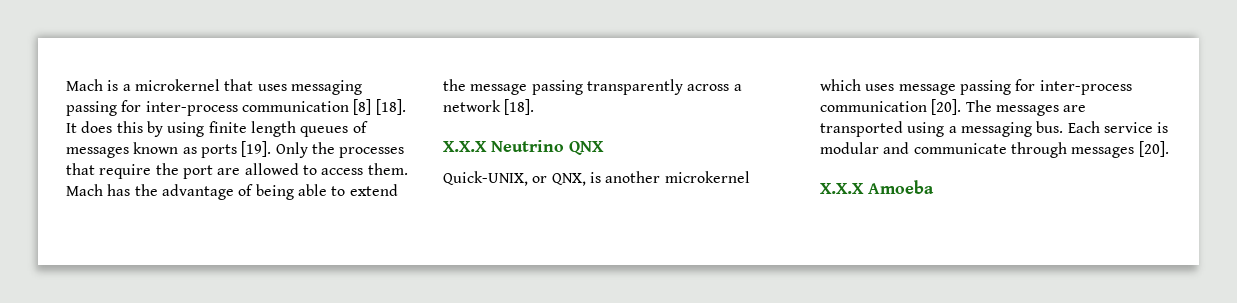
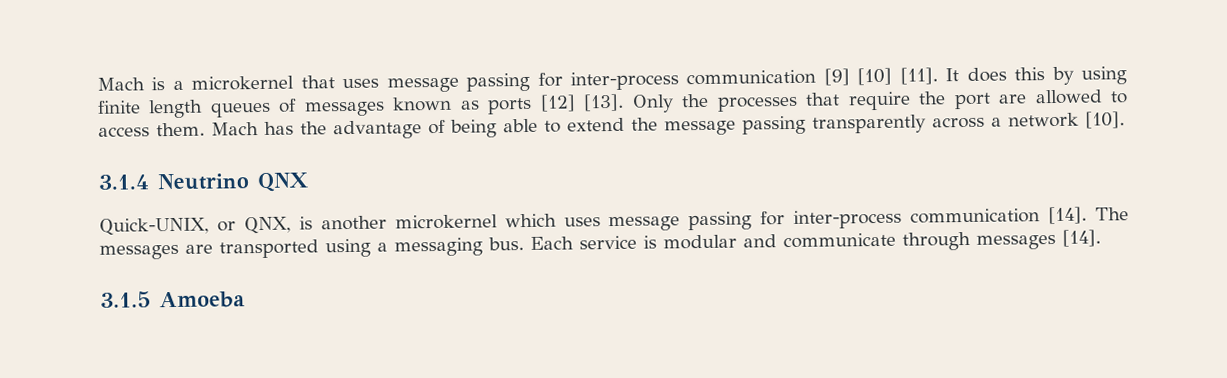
[290,80,362,95] [66,99,406,116] messaging passing for inter-process communication [8] [18]. -> [386,67,938,93] message passing for inter-process communication [9] [10] [11].
[241,141,272,157] [19]. -> [539,93,625,112] [12] [13].
[504,99,535,115] [443,141,487,152] [18]. // X.X.X -> [1085,111,1125,129] [98,174,149,190] [10]. // 3.1.4
[931,99,962,115] [20]. -> [1048,206,1088,225] [14].
[1138,141,1169,157] [820,183,864,194] [20]. // X.X.X -> [1062,229,1101,247] [100,291,151,308] [14]. // 3.1.5

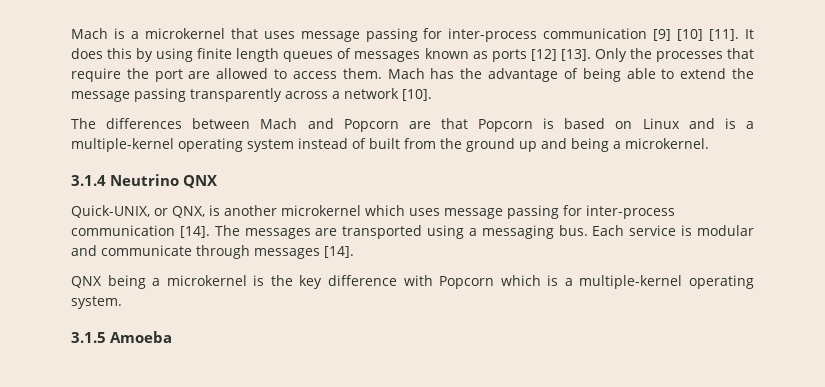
(1125, 120) none -> [71,118,754,132] [71,138,709,152] // The differences between Mach and Popcorn are that Popcorn is based on Linux and is a multiple-kernel operating system instead of built from the ground up and being a microkernel.
(1101, 238) none -> [71,275,754,289] [71,296,122,309] // QNX being a microkernel is the key difference with Popcorn which is a multiple-kernel operating system.

